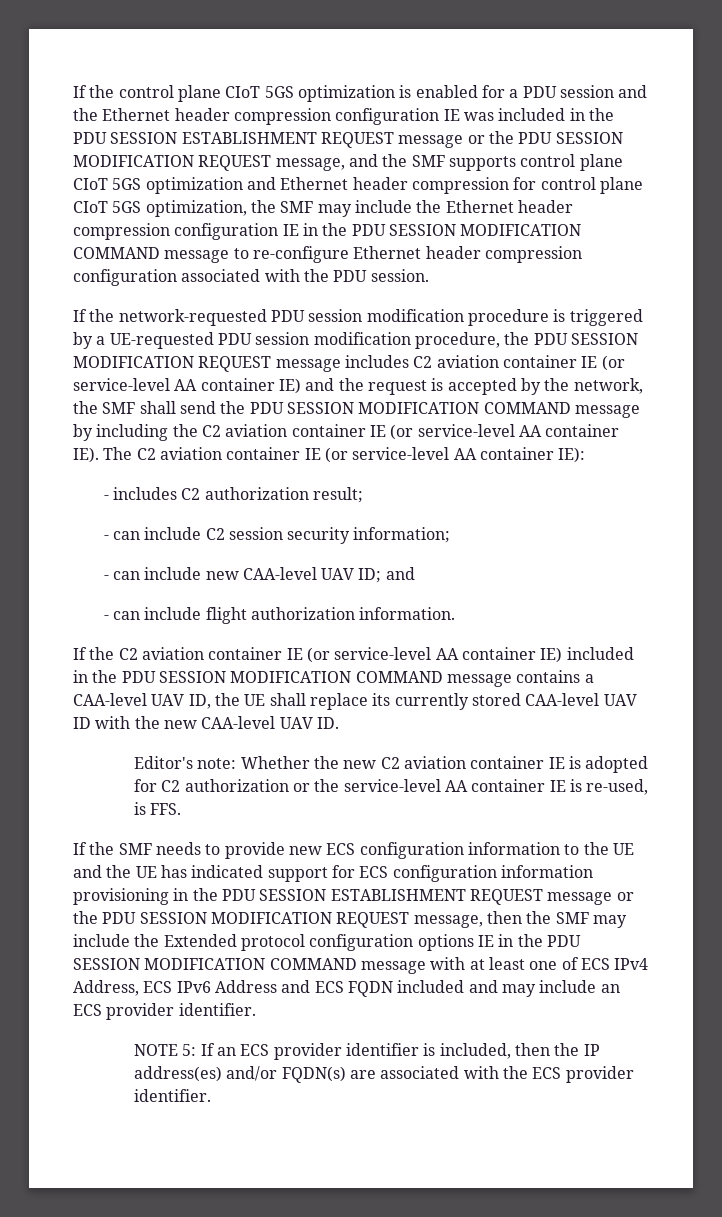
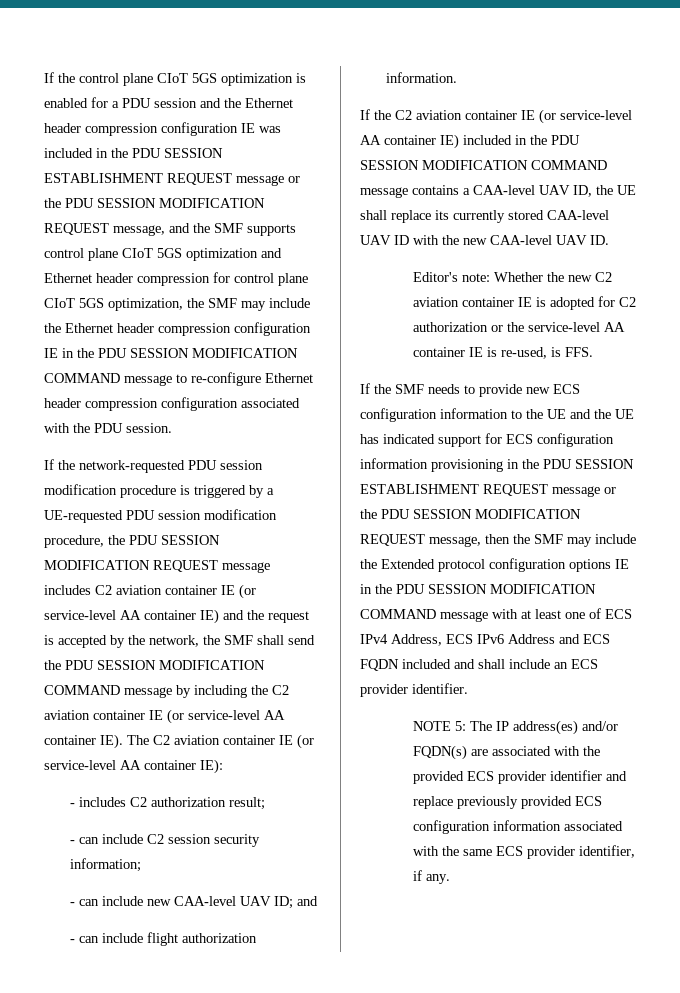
[501,984,536,997] may -> [478,659,505,669] shall
[200,1043,580,1060] If an ECS provider identifier is included, then the -> [469,721,492,731] The
[532,1066,634,1083] [134,1089,212,1102] ECS provider identifier. -> [412,770,627,784] [412,796,602,809] [412,820,623,834] [412,845,635,859] [412,870,450,884] provided ECS provider identifier and replace previously provided ECS configuration information associated with the same ECS provider identifier, if any.

